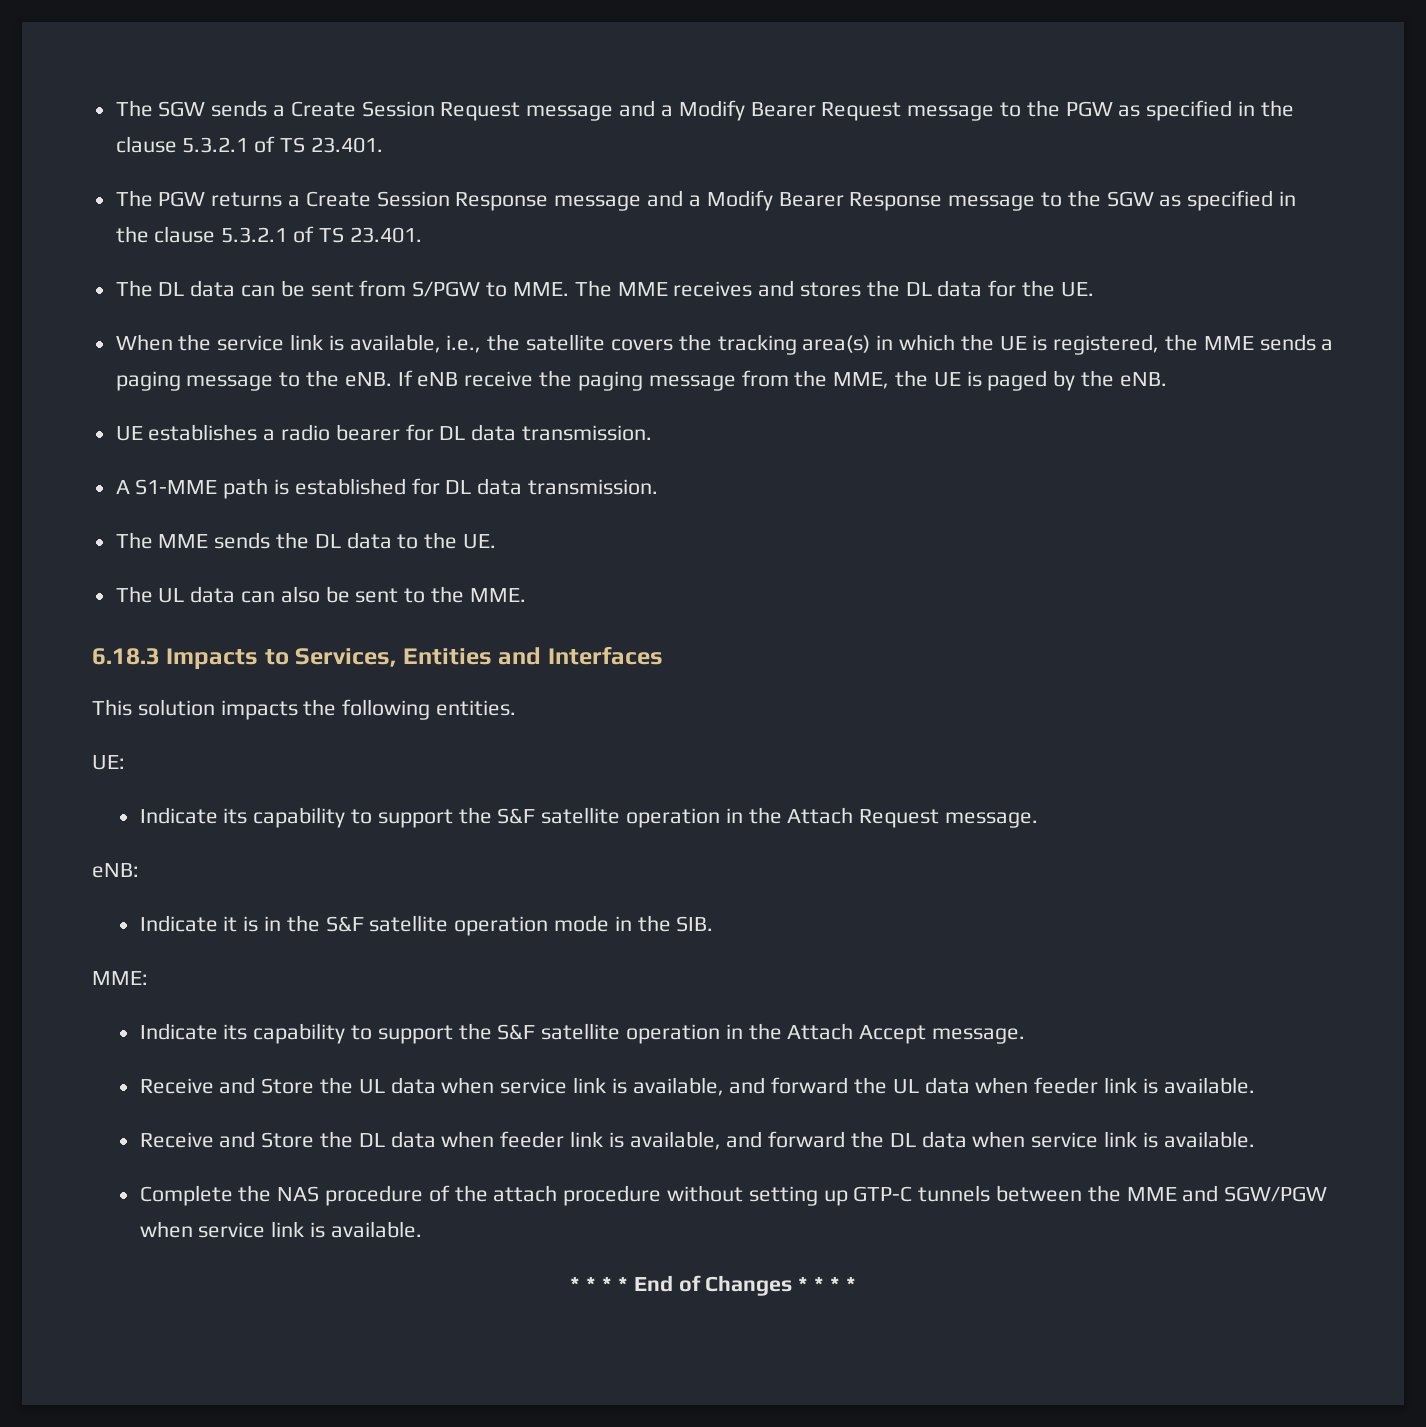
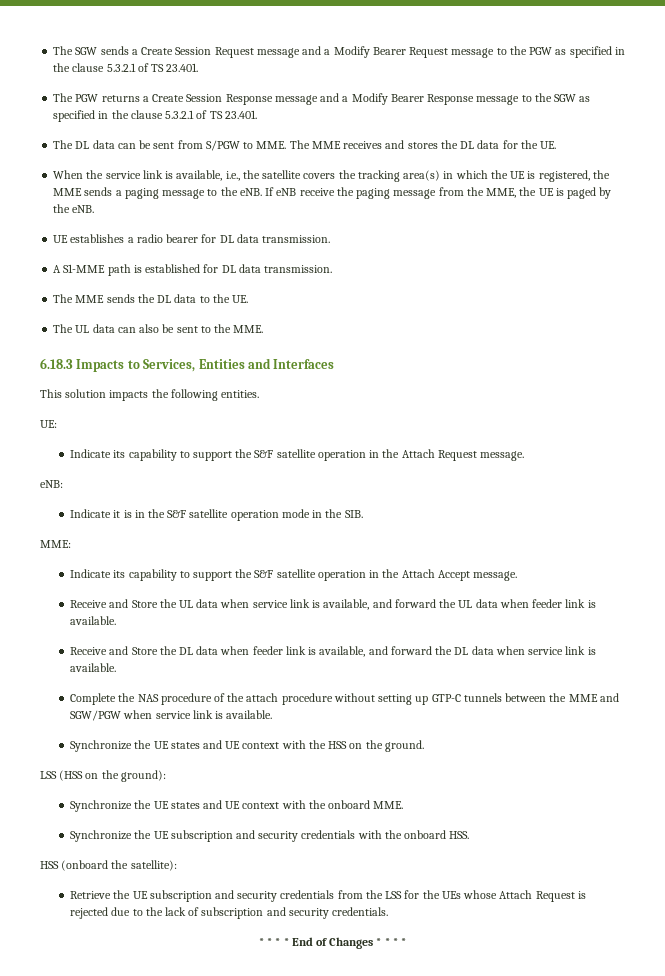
(422, 1229) none -> [70,740,424,752] [40,770,166,782] [70,800,404,812] [70,830,470,842] [40,860,177,871] [70,890,586,902] [70,907,389,919] // Synchronize the UE states and UE context with the HSS on the ground. // LSS (HSS on the ground): // Synchronize the UE states and UE context with the onboard MME. // Synchronize the UE subscription and security credentials with the onboard HSS. // HSS (onboard the satellite): // Retrieve the UE subscription and security credentials from the LSS for the UEs whose Attach Request is rejected due to the lack of subscription and security credentials.

